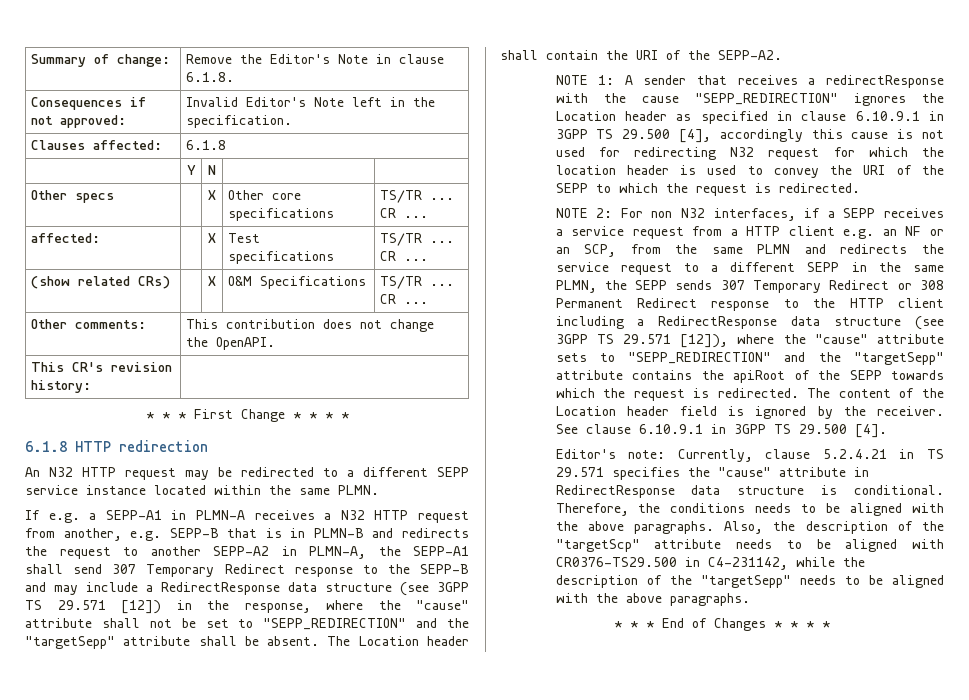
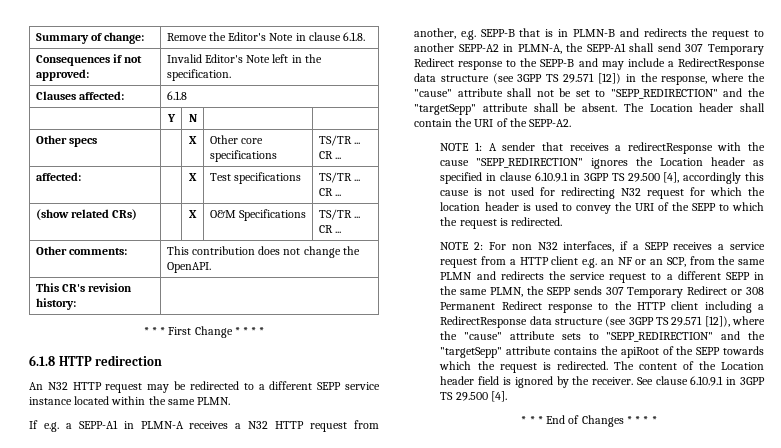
[555,449,944,462] [555,467,869,480] [555,485,944,498] [555,503,944,516] [555,521,944,534] [555,539,944,552] [555,557,865,570] [555,575,945,588] [555,593,750,606] // Editor's note: Currently, clause 5.2.4.21 in TS 29.571 specifies the "cause" attribute in RedirectResponse data structure is conditional. Therefore, the conditions needs to be aligned with the above paragraphs. Also, the description of the "targetScp" attribute needs to be aligned with CR0376-TS29.500 in C4-231142, while the description of the "targetSepp" needs to be aligned with the above paragraphs. -> (507, 396) none

